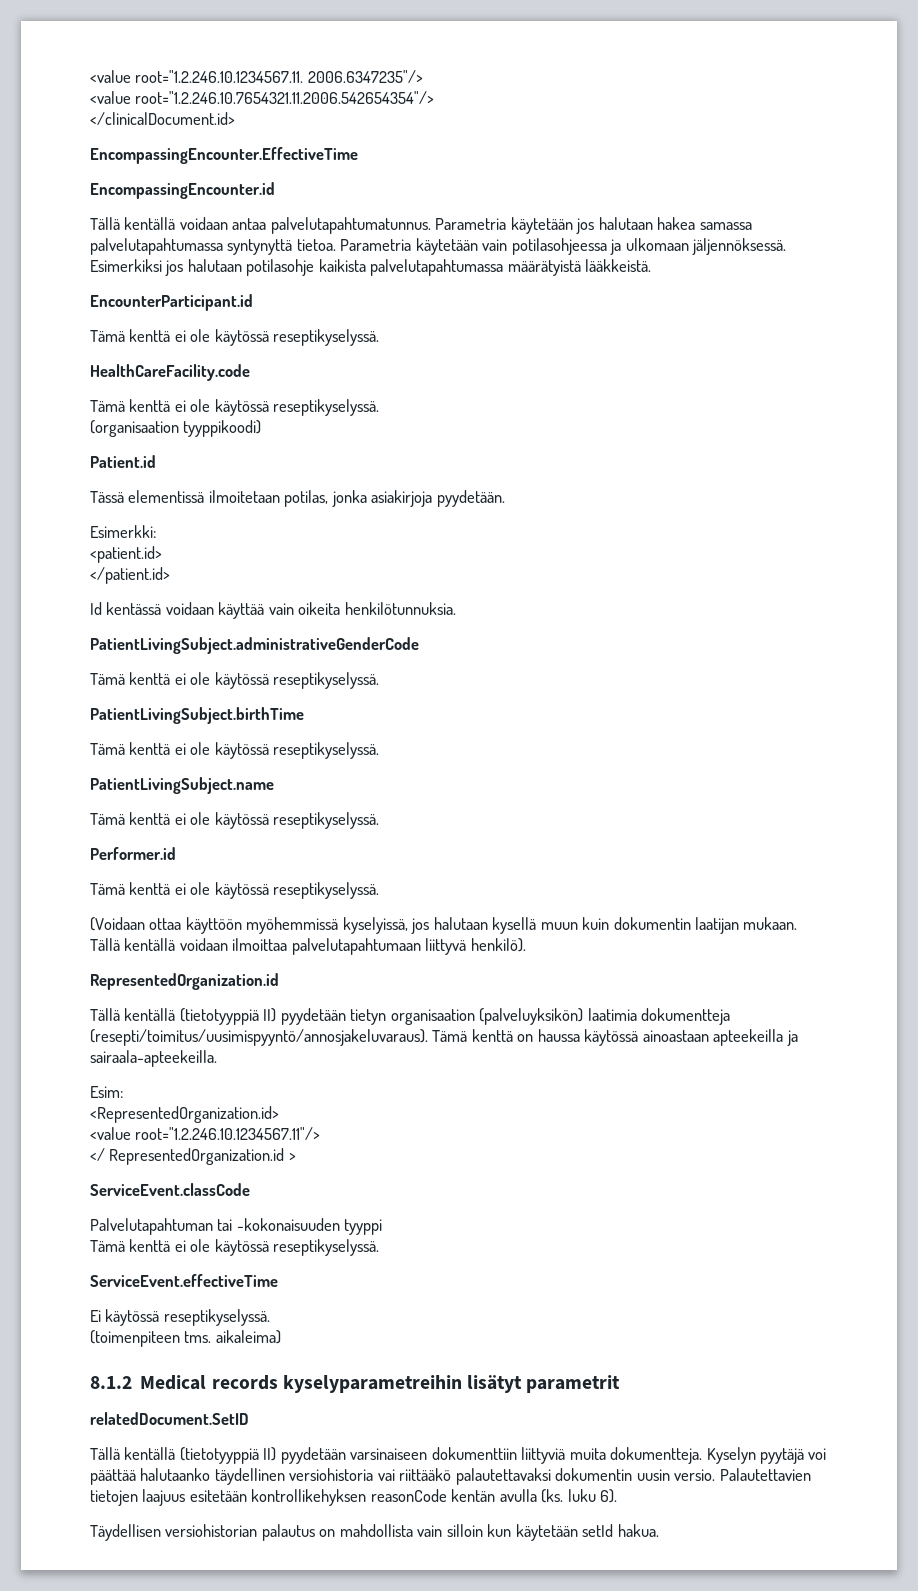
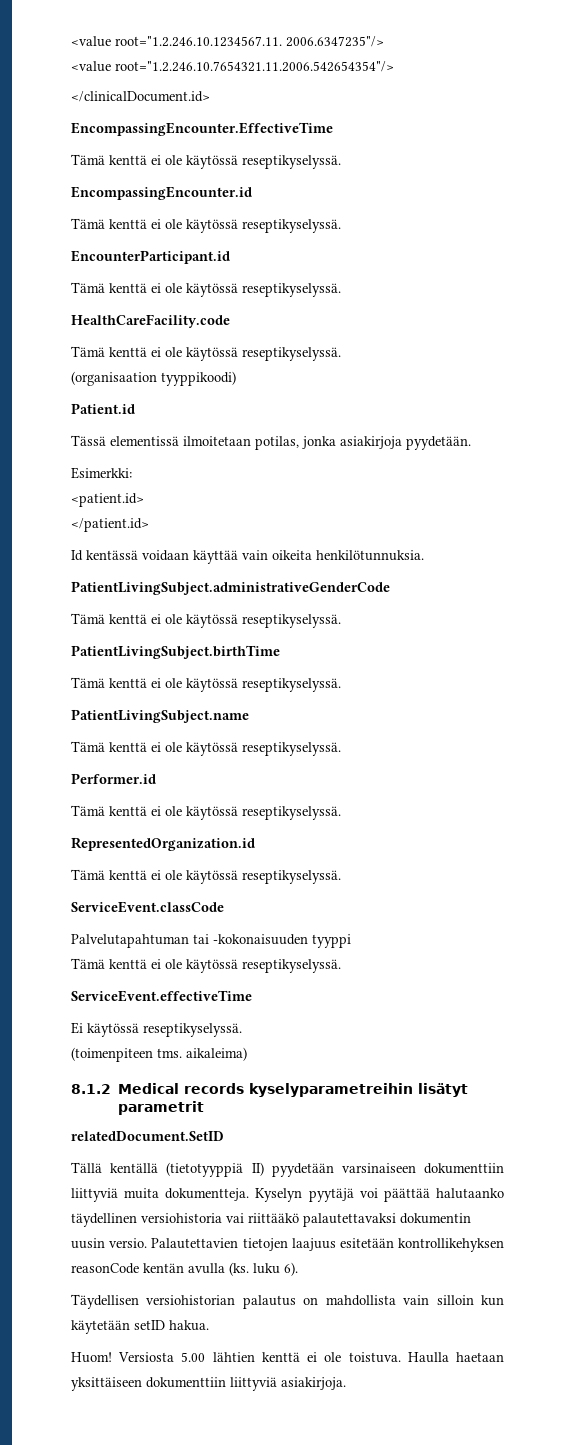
[90,182,275,199] [90,217,752,234] [90,238,787,255] [90,259,652,276] EncompassingEncounter.id // Tällä kentällä voidaan antaa palvelutapahtumatunnus. Parametria käytetään jos halutaan hakea samassa palvelutapahtumassa syntynyttä tietoa. Parametria käytetään vain potilasohjeessa ja ulkomaan jäljennöksessä. Esimerkiksi jos halutaan potilasohje kaikista palvelutapahtumassa määrätyistä lääkkeistä. -> [71,154,341,169] [71,186,252,200] [71,218,341,233] Tämä kenttä ei ole käytössä reseptikyselyssä. // EncompassingEncounter.id // Tämä kenttä ei ole käytössä reseptikyselyssä.
[90,917,798,934] [90,938,526,955] [90,973,279,990] [90,1008,731,1025] [90,1029,798,1046] [90,1050,217,1067] [90,1086,123,1098] [90,1106,279,1123] [90,1127,321,1140] [90,1148,296,1165] (Voidaan ottaa käyttöön myöhemmissä kyselyissä, jos halutaan kysellä muun kuin dokumentin laatijan mukaan. Tällä kentällä voidaan ilmoittaa palvelutapahtumaan liittyvä henkilö). // RepresentedOrganization.id // Tällä kentällä (tietotyyppiä II) pyydetään tietyn organisaation (palveluyksikön) laatimia dokumentteja (resepti/toimitus/uusimispyyntö/annosjakeluvaraus). Tämä kenttä on haussa käytössä ainoastaan apteekeilla ja sairaala-apteekeilla. // Esim: // <RepresentedOrganization.id> // <value root="1.2.246.10.1234567.11"/> // </ RepresentedOrganization.id > -> [71,837,255,851] [71,869,341,884] RepresentedOrganization.id // Tämä kenttä ei ole käytössä reseptikyselyssä.
[582,1524,614,1537] setId -> [134,1320,165,1330] setID
(659, 1530) none -> [71,1352,505,1363] [71,1377,346,1391] // Huom! Versiosta 5.00 lähtien kenttä ei ole toistuva. Haulla haetaan yksittäiseen dokumenttiin liittyviä asiakirjoja.

